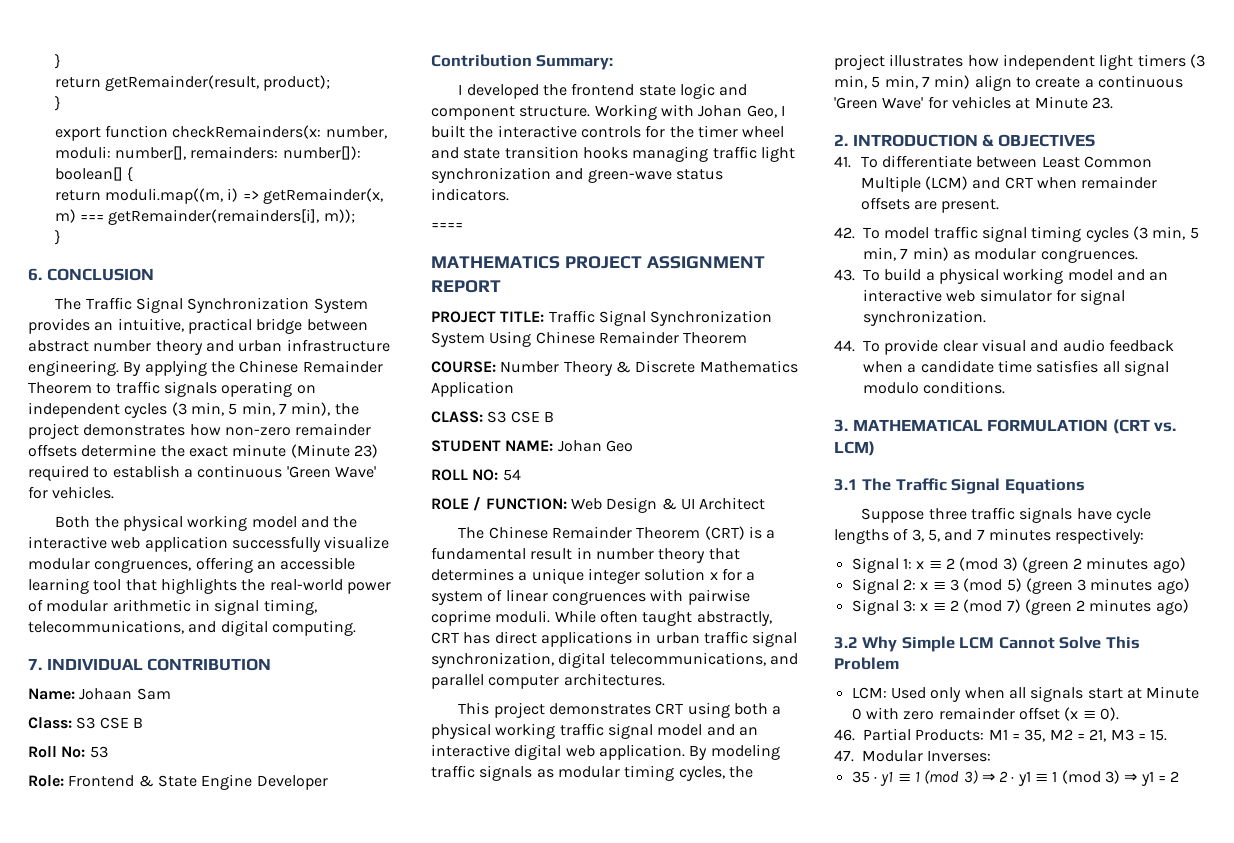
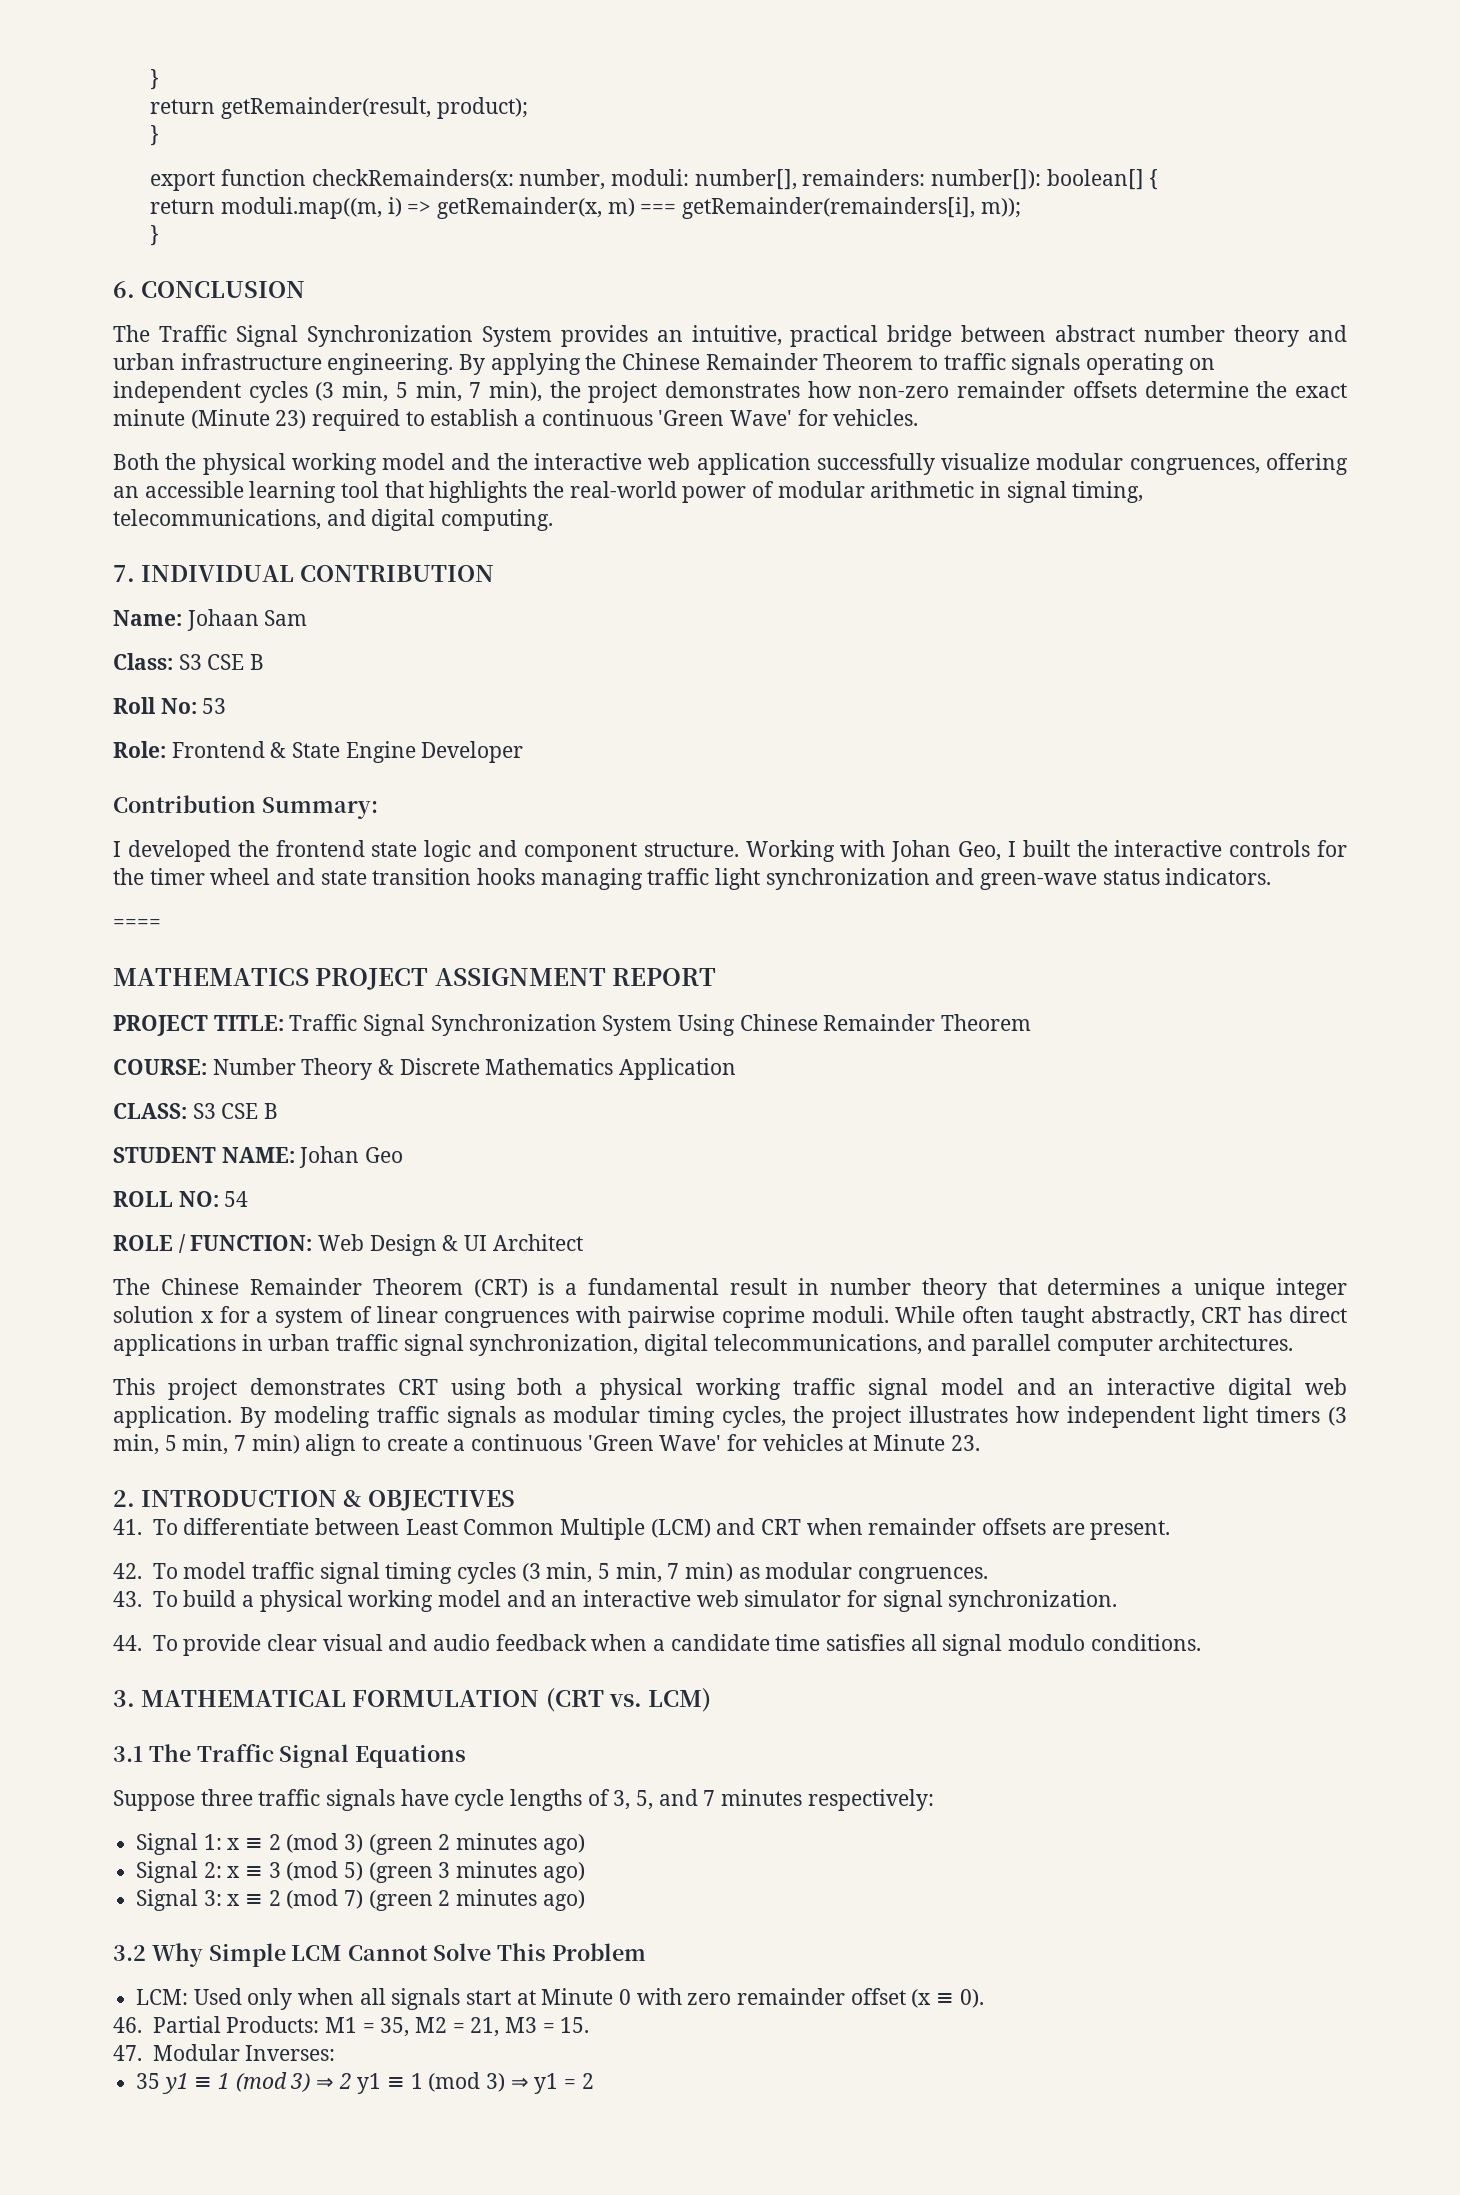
[873,777,877,782] · -> (161, 2081) none
[1011,777,1015,782] · -> (352, 2081) none

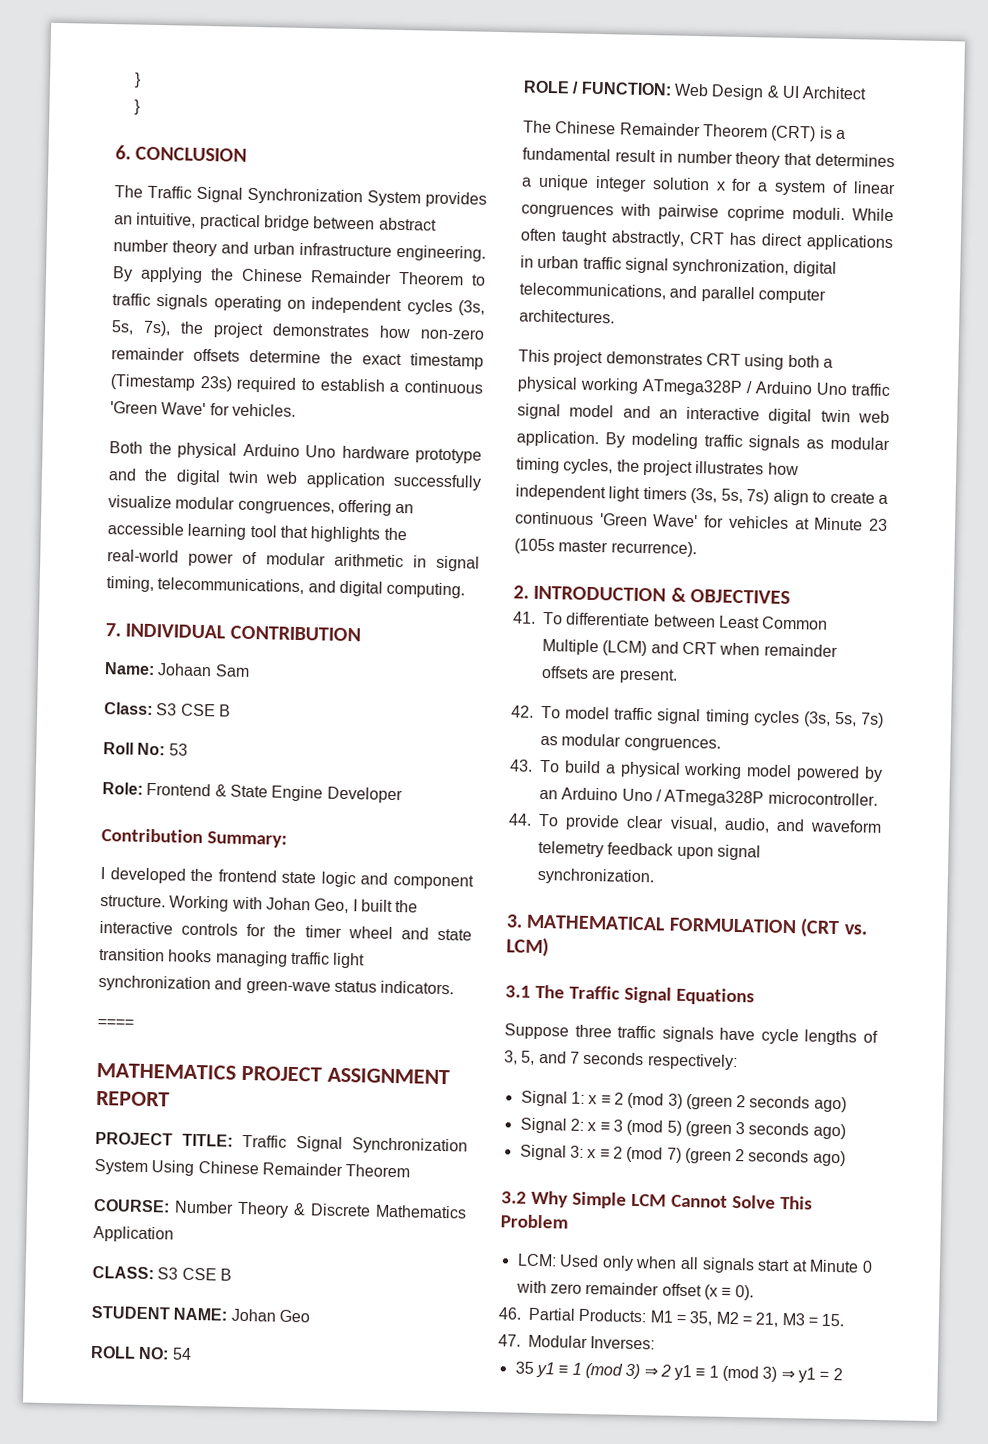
[150,69,160,90] [150,97,528,119] [150,125,160,146] [150,169,1159,191] [150,197,1021,219] } // return getRemainder(result, product); // } // export function checkRemainders(x: number, moduli: number[], remainders: number[]): boolean[] { // return moduli.map((m, i) => getRemainder(x, m) === getRemainder(remainders[i], m)); -> [133,72,142,88] }
[315,381,542,402] (3 min, 5 min, 7 min), -> [458,300,485,316] [111,320,171,337] (3s, 5s, 7s),
[113,409,307,429] minute (Minute 23) -> [410,353,484,370] [110,374,232,392] timestamp (Timestamp 23s)
[291,453,642,475] working model and the interactive -> [242,443,482,464] [108,468,260,486] Arduino Uno hardware prototype and the digital twin
(781, 1389) none -> [642,378,847,396] ATmega328P / Arduino Uno
(1293, 1389) none -> [820,409,851,423] twin
[1328,1407,1347,1426] [113,1434,300,1455] (3 min, 5 min, 7 min) -> [690,487,770,505] (3s, 5s, 7s)
[950,1435,980,1451] 23. -> [868,518,888,531] [514,538,697,558] 23 (105s master recurrence).
[521,1562,733,1583] (3 min, 5 min, 7 min) -> [802,711,884,728] (3s, 5s, 7s)
[506,1590,1118,1612] [113,1634,1201,1656] and an interactive web simulator for signal synchronization. // 44. To provide clear visual and audio feedback when a candidate time satisfies all signal modulo conditions. -> [796,765,883,782] [539,787,878,807] [508,813,882,833] [538,840,761,861] [537,867,655,886] powered by an Arduino Uno / ATmega328P microcontroller. // 44. To provide clear visual, audio, and waveform telemetry feedback upon signal synchronization.
[721,1789,803,1806] minutes -> [583,1051,645,1066] seconds
[456,1833,538,1850] minutes -> [749,1095,811,1109] seconds
[456,1861,538,1878] minutes -> [748,1122,810,1136] seconds
[456,1889,538,1906] minutes -> [748,1149,810,1163] seconds

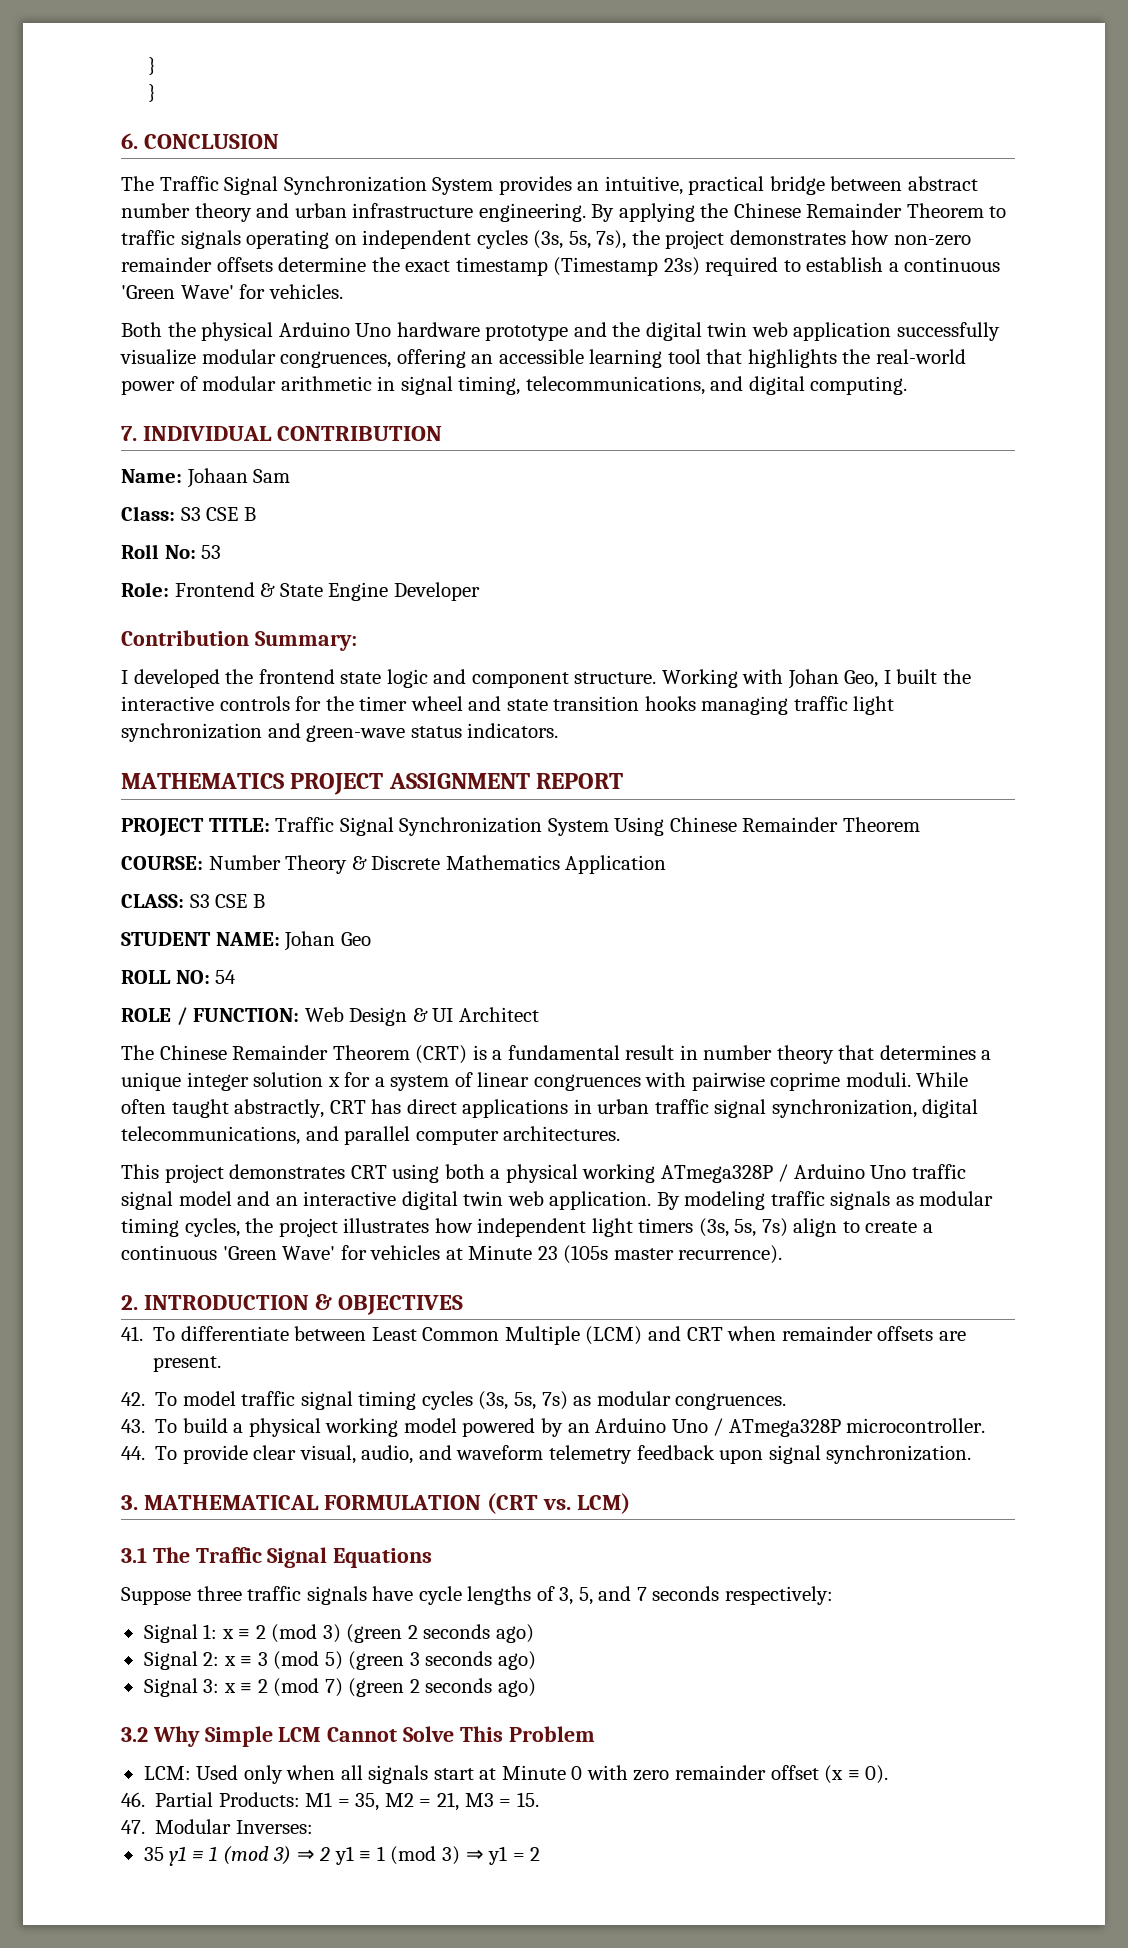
[97,1018,134,1028] // ==== -> (559, 730) none

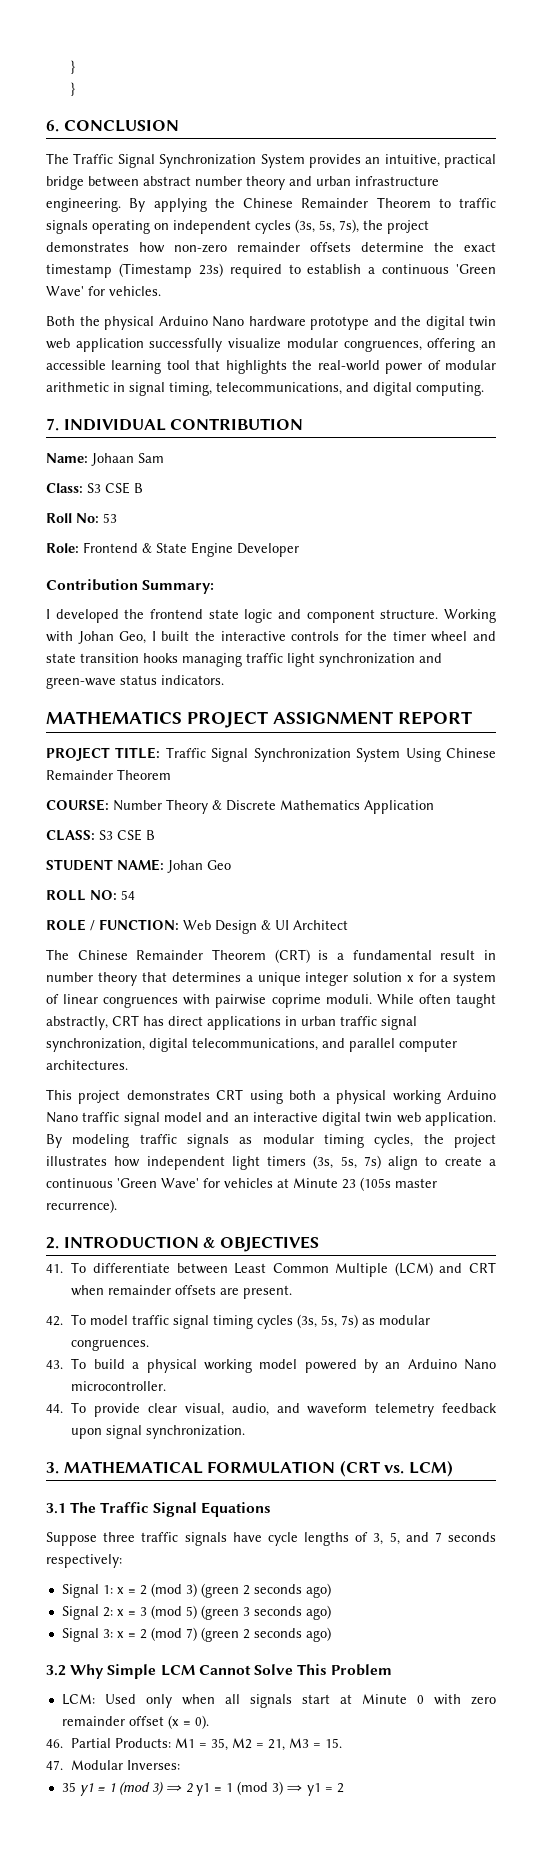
[355,323,392,337] Uno -> [212,316,244,327] Nano
[660,1164,907,1183] ATmega328P / Arduino Uno -> [447,1090,497,1100] [46,1112,78,1123] Arduino Nano
[671,1418,841,1437] Uno / ATmega328P -> [463,1359,496,1370] Nano

